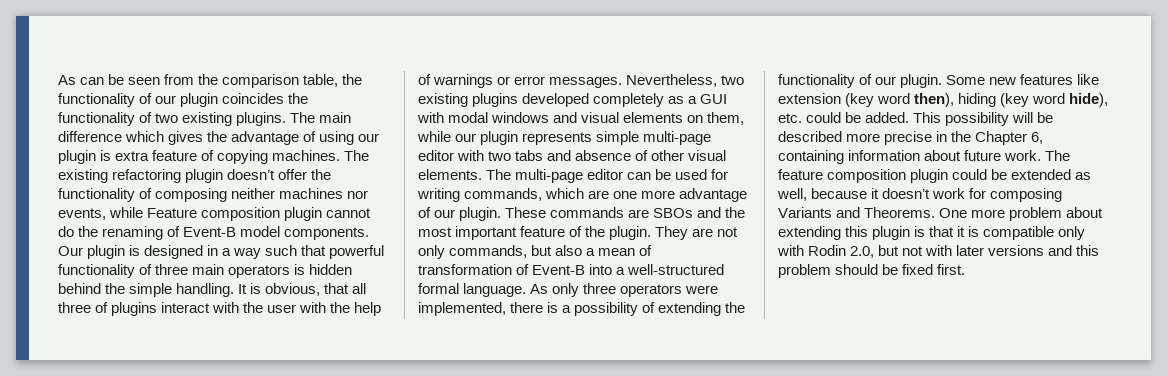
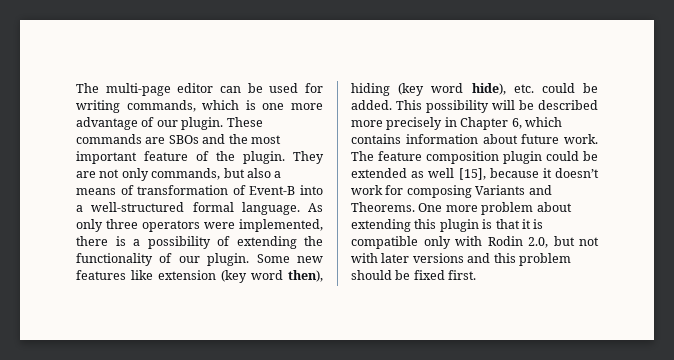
[58,74,363,88] [58,93,309,107] [58,112,352,126] [58,131,380,145] [58,150,370,164] [58,169,332,183] [58,188,369,202] [58,207,372,221] [58,226,370,240] [58,245,385,259] [58,264,353,278] [58,283,367,297] [58,302,382,316] [418,74,745,88] [418,93,728,107] [417,112,745,125] [417,131,712,145] [418,150,727,161] [418,169,482,180] As can be seen from the comparison table, the functionality of our plugin coincides the functionality of two existing plugins. The main difference which gives the advantage of using our plugin is extra feature of copying machines. The existing refactoring plugin doesn’t offer the functionality of composing neither machines nor events, while Feature composition plugin cannot do the renaming of Event-B model components. Our plugin is designed in a way such that powerful functionality of three main operators is hidden behind the simple handling. It is obvious, that all three of plugins interact with the user with the help of warnings or error messages. Nevertheless, two existing plugins developed completely as a GUI with modal windows and visual elements on them, while our plugin represents simple multi-page editor with two tabs and absence of other visual elements. -> (76, 88) none
[588,190,610,199] are -> [245,100,256,110] is
[598,248,636,256] mean -> [76,188,116,195] means
[884,131,1044,145] [778,150,844,164] precise in the Chapter 6, containing -> [386,117,562,130] [351,134,401,144] precisely in Chapter 6, which contains
[777,188,807,201] well, -> [428,168,486,180] well [15],

